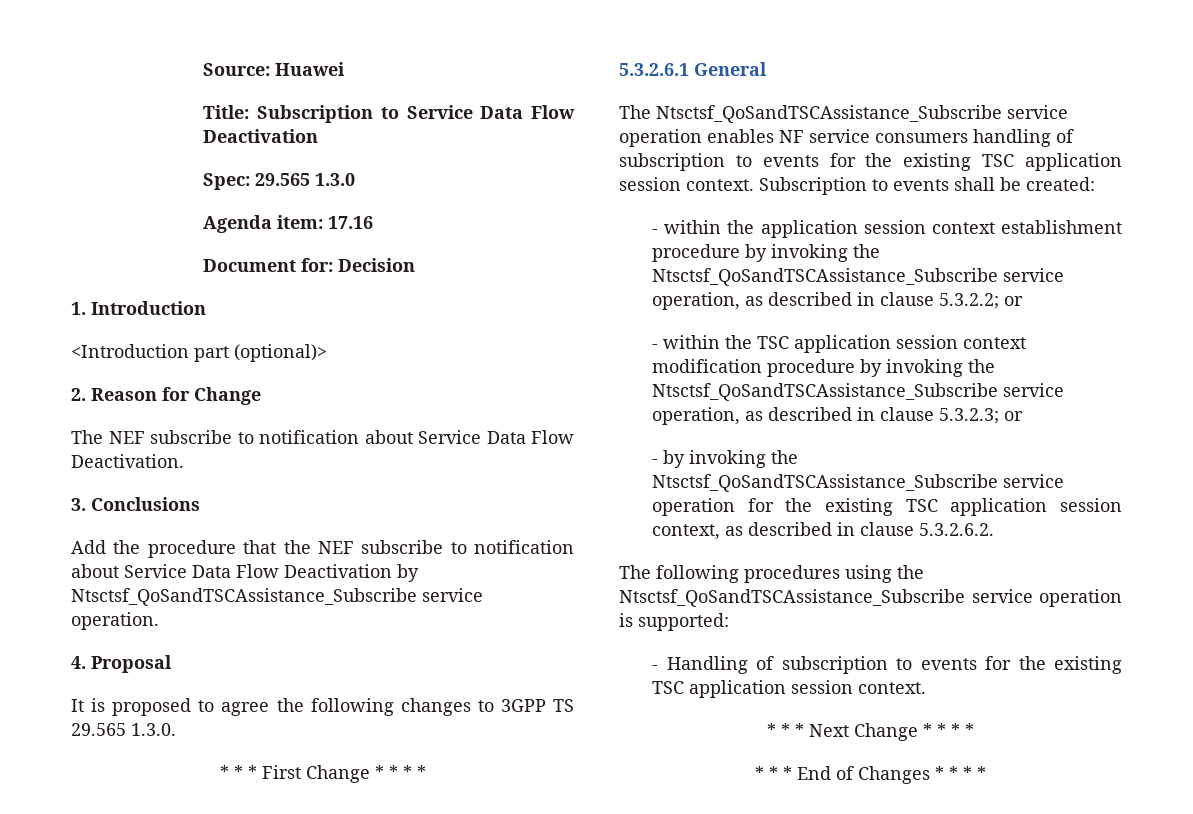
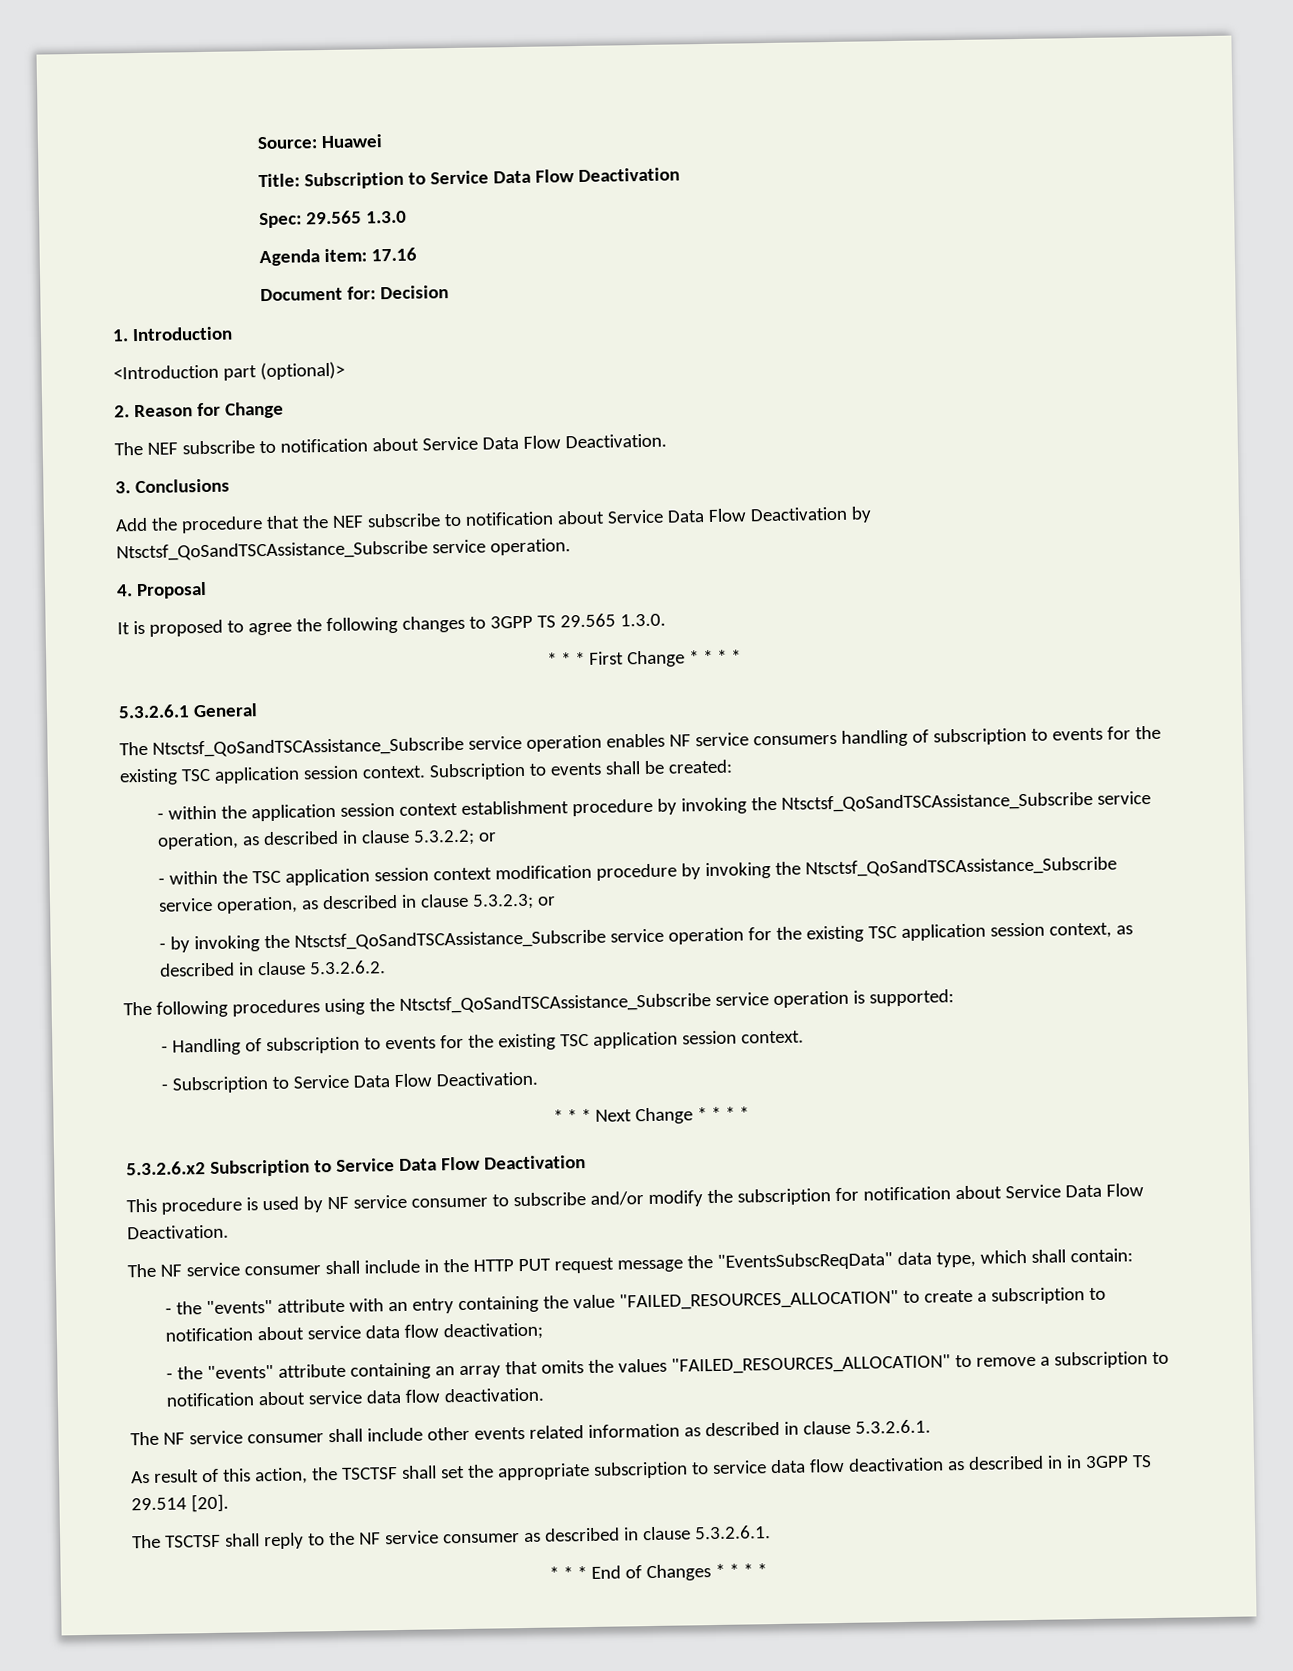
(927, 688) none -> [160,1071,538,1094] // - Subscription to Service Data Flow Deactivation.
(974, 730) none -> [126,1155,586,1177] [126,1183,1144,1215] [127,1224,229,1240] [127,1248,1133,1278] [164,1287,1106,1315] [164,1322,543,1342] [165,1351,1169,1380] [165,1387,544,1407] [130,1419,931,1446] [131,1455,1152,1485] [131,1493,229,1513] [132,1525,771,1550] // 5.3.2.6.x2 Subscription to Service Data Flow Deactivation // This procedure is used by NF service consumer to subscribe and/or modify the subscription for notification about Service Data Flow Deactivation. // The NF service consumer shall include in the HTTP PUT request message the "EventsSubscReqData" data type, which shall contain: // - the "events" attribute with an entry containing the value "FAILED_RESOURCES_ALLOCATION" to create a subscription to notification about service data flow deactivation; // - the "events" attribute containing an array that omits the values "FAILED_RESOURCES_ALLOCATION" to remove a subscription to notification about service data flow deactivation. // The NF service consumer shall include other events related information as described in clause 5.3.2.6.1. // As result of this action, the TSCTSF shall set the appropriate subscription to service data flow deactivation as described in in 3GPP TS 29.514 [20]. // The TSCTSF shall reply to the NF service consumer as described in clause 5.3.2.6.1.

